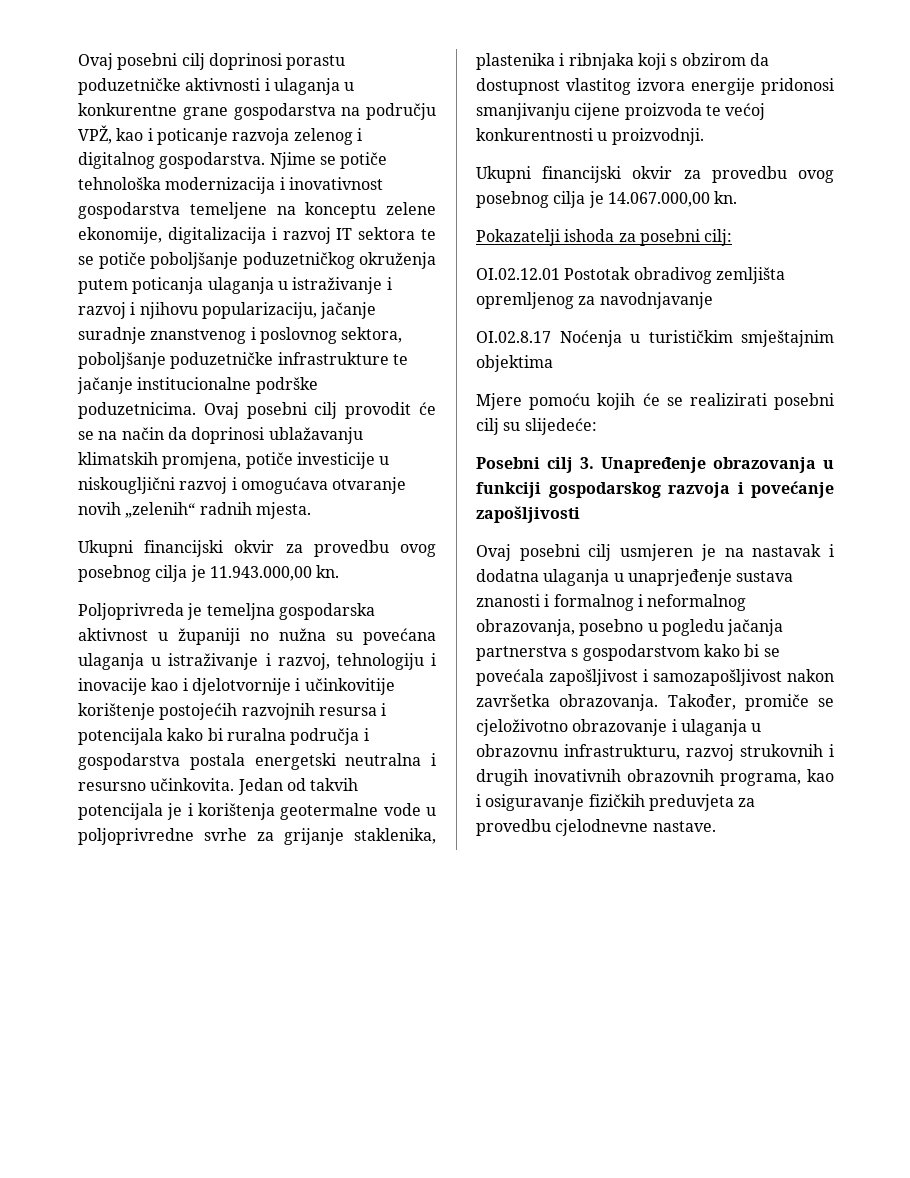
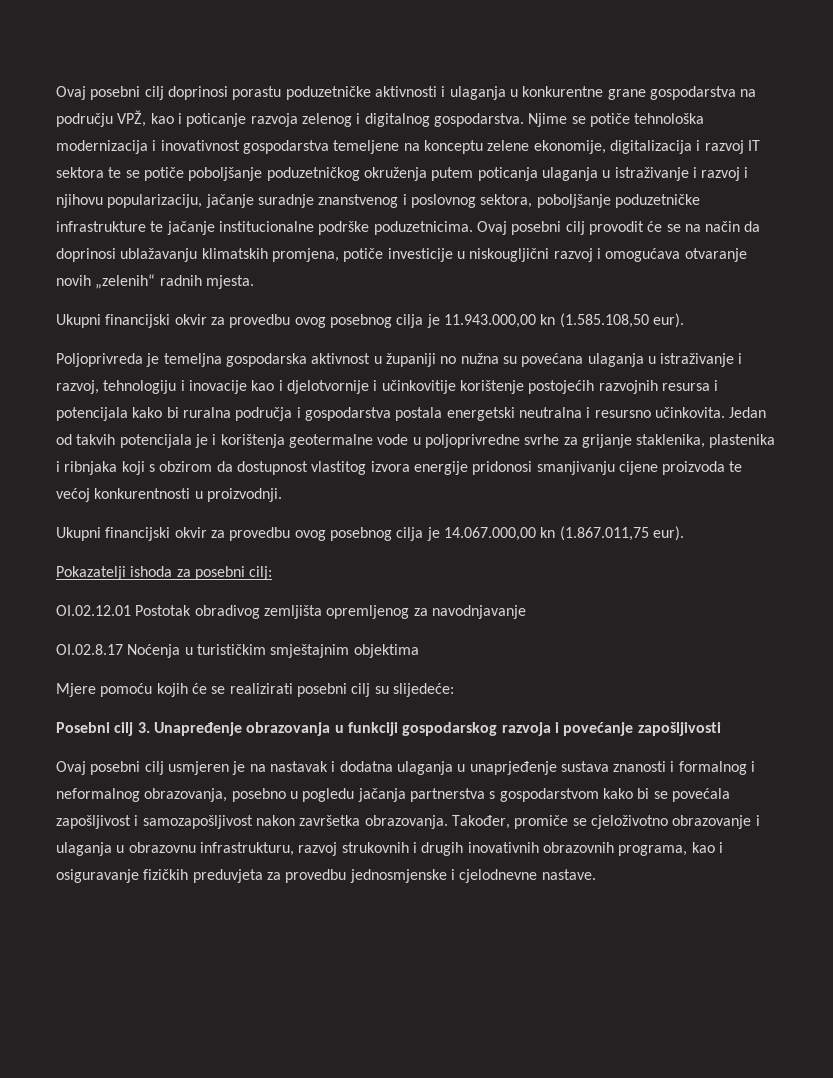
[316,565,340,578] kn. -> [540,313,684,328] kn (1.585.108,50 eur).
[714,191,738,204] kn. -> [540,526,684,541] kn (1.867.011,75 eur).
(551, 827) none -> [349,869,455,883] jednosmjenske i

